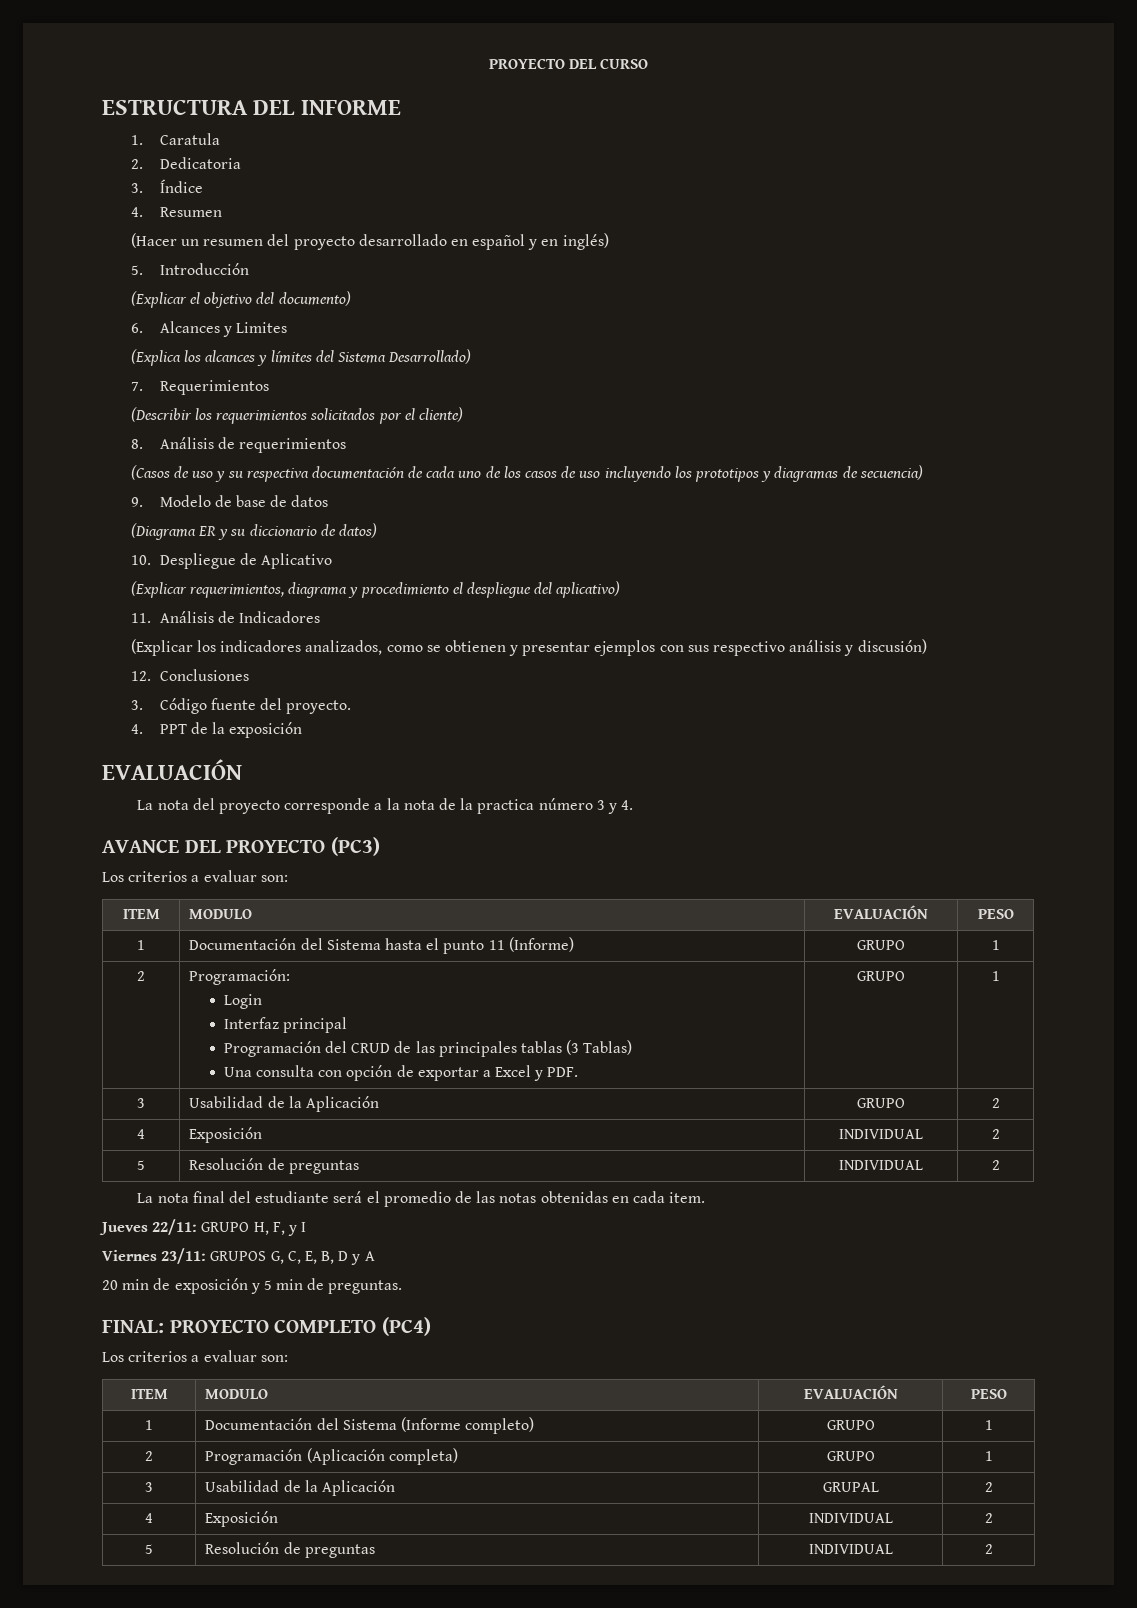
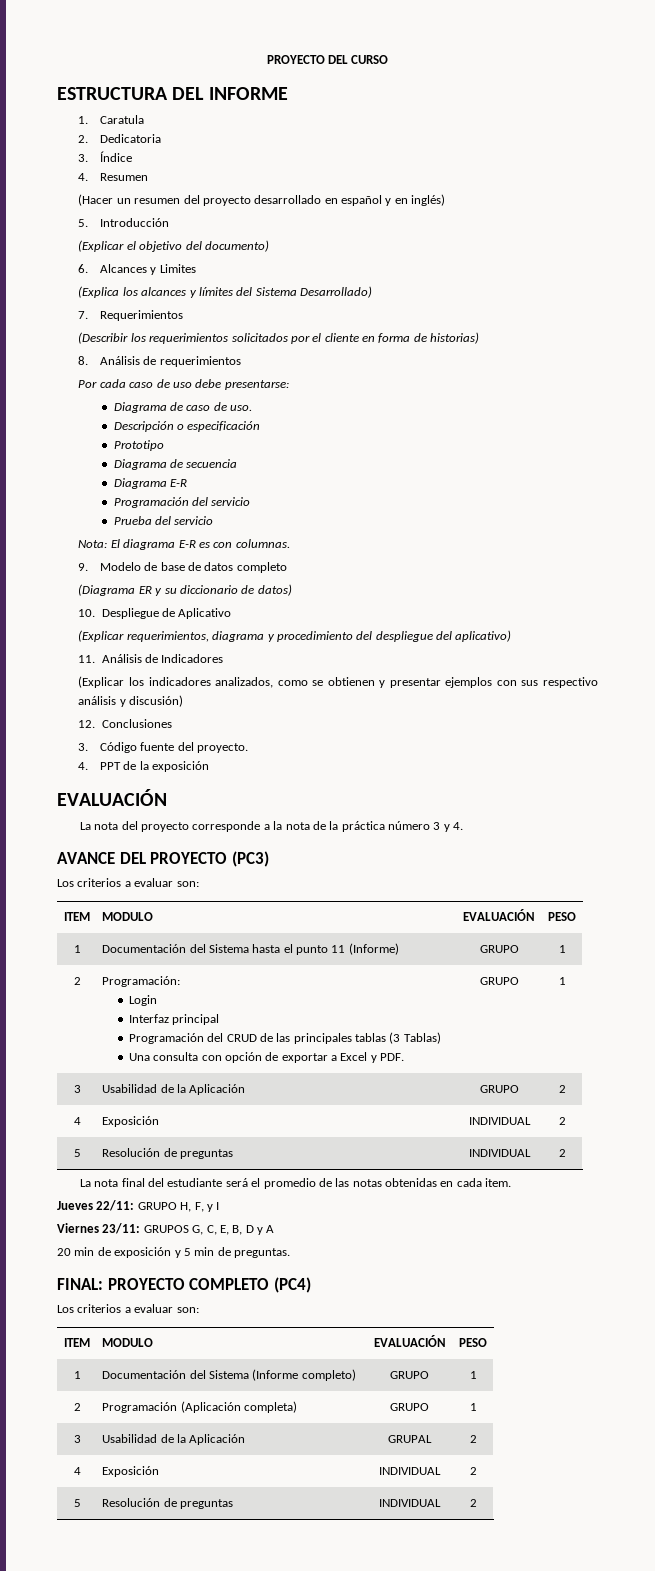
[418,407,463,422] cliente) -> [324,332,480,344] cliente en forma de historias)
[130,465,923,482] (Casos de uso y su respectiva documentación de cada uno de los casos de uso incluyendo los prototipos y diagramas de secuencia) -> [78,379,289,390] [113,402,253,413] [113,421,261,432] [113,440,164,451] [113,459,238,470] [113,478,188,489] [113,497,251,508] [113,516,214,525] [78,539,290,550] Por cada caso de uso debe presentarse: // Diagrama de caso de uso. // Descripción o especificación // Prototipo // Diagrama de secuencia // Diagrama E-R // Programación del servicio // Prueba del servicio // Nota: El diagrama E-R es con columnas.
(329, 501) none -> [236,562,287,573] completo
[452,582,463,594] el -> [356,631,373,640] del
[477,799,535,814] practica -> [341,821,385,832] práctica

